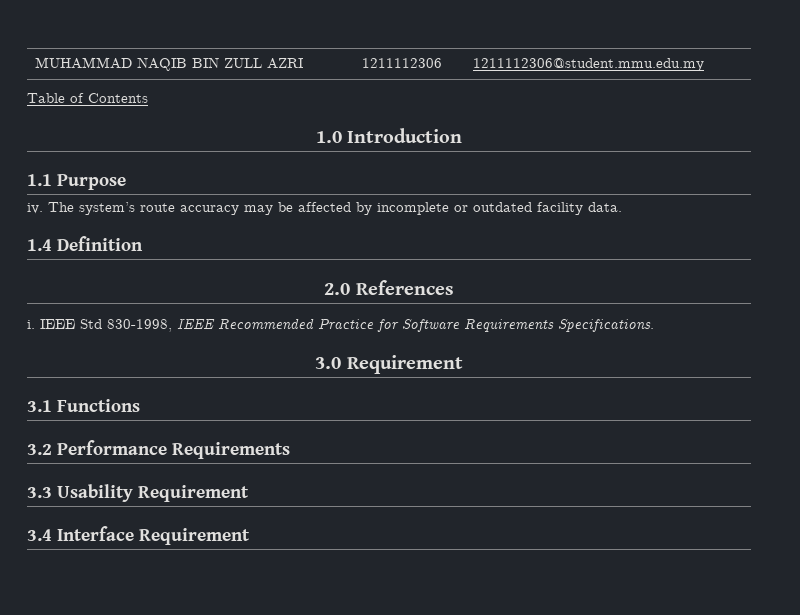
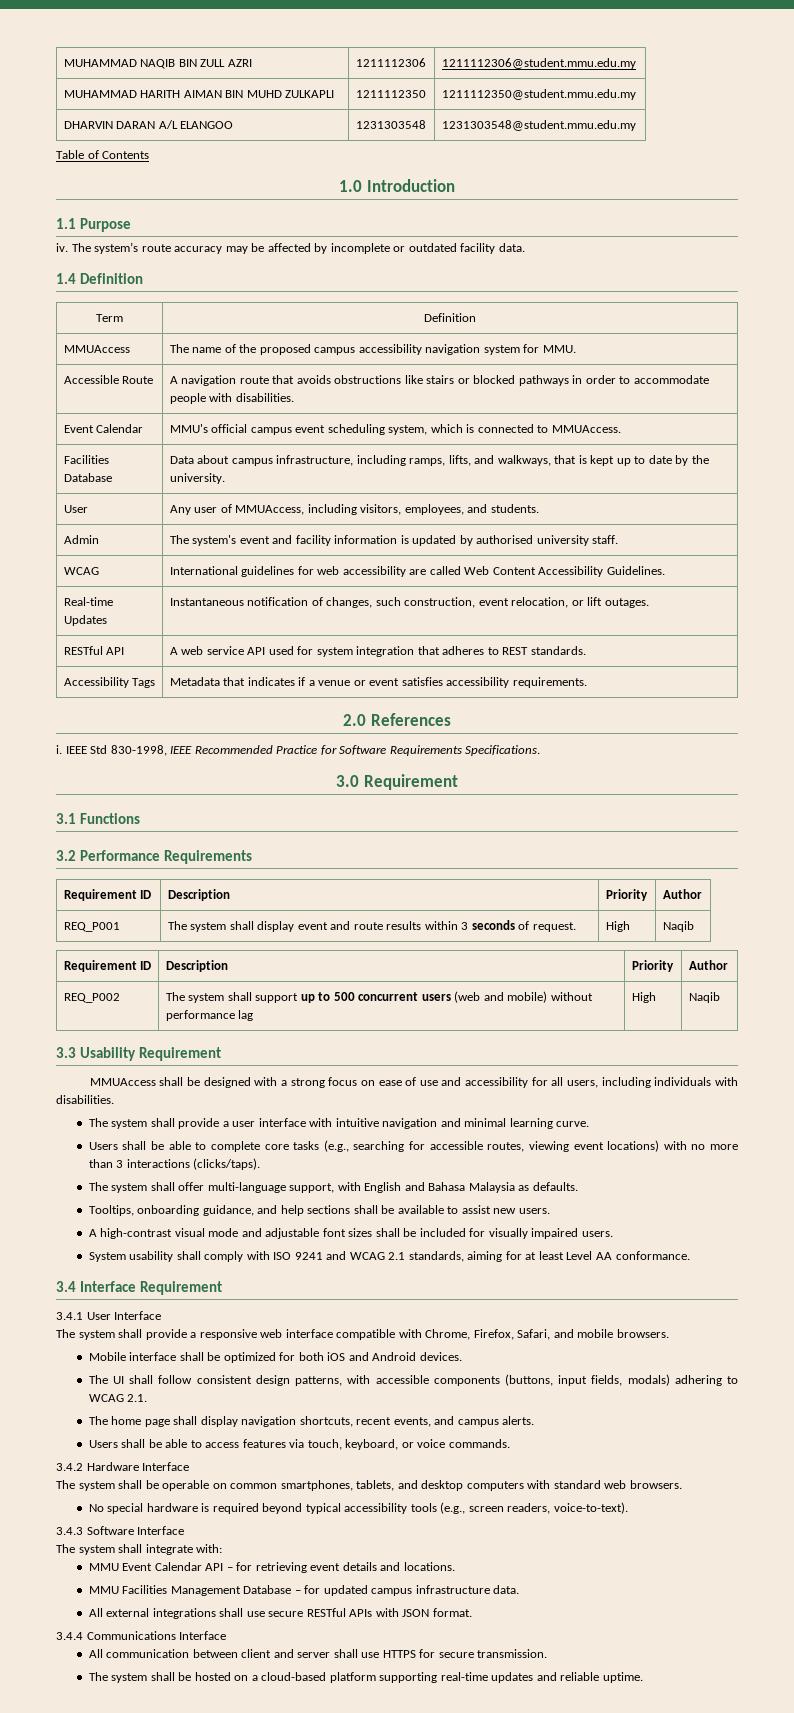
(704, 64) none -> [63,90,335,98] [355,90,426,98] [441,89,636,100] [63,120,234,129] [355,120,426,129] [441,120,636,131] // MUHAMMAD HARITH AIMAN BIN MUHD ZULKAPLI | 1211112350 | 1211112350@student.mmu.edu.my // DHARVIN DARAN A/L ELANGOO | 1231303548 | 1231303548@student.mmu.edu.my
(143, 243) none -> [96,314,123,322] [424,313,476,322] [63,345,130,353] [169,344,576,355] [63,375,154,384] [169,375,709,386] [169,393,294,404] [63,424,144,433] [169,424,621,435] [63,455,109,464] [63,473,112,482] [169,455,709,466] [169,473,225,484] [63,505,88,513] [169,504,539,515] [63,535,99,544] [169,535,619,546] [63,567,99,575] [169,566,665,577] [63,597,113,606] [63,615,107,626] [169,597,649,608] [63,646,125,655] [169,646,586,657] [63,677,156,688] [169,677,587,688] // Term | Definition // MMUAccess | The name of the proposed campus accessibility navigation system for MMU. // Accessible Route | A navigation route that avoids obstructions like stairs or blocked pathways in order to accommodate people with disabilities. // Event Calendar | MMU's official campus event scheduling system, which is connected to MMUAccess. // Facilities Database | Data about campus infrastructure, including ramps, lifts, and walkways, that is kept up to date by the university. // User | Any user of MMUAccess, including visitors, employees, and students. // Admin | The system's event and facility information is updated by authorised university staff. // WCAG | International guidelines for web accessibility are called Web Content Accessibility Guidelines. // Real-time Updates | Instantaneous notification of changes, such construction, event relocation, or lift outages. // RESTful API | A web service API used for system integration that adheres to REST standards. // Accessibility Tags | Metadata that indicates if a venue or event satisfies accessibility requirements.
[27,484,249,502] [27,526,250,545] // 3.3 Usability Requirement // 3.4 Interface Requirement -> [63,889,152,901] [167,889,230,901] [605,889,648,901] [662,889,702,899] [63,922,120,932] [167,920,576,932] [605,921,630,932] [662,921,694,932] [63,960,152,972] [165,960,228,972] [631,960,674,972] [688,960,728,970] [63,993,120,1003] [165,991,593,1003] [165,1010,254,1021] [631,992,656,1003] [688,992,720,1003] [56,1047,222,1061] [89,1077,738,1088] [56,1095,114,1104] [88,1118,590,1129] [88,1140,739,1152] [88,1158,261,1170] [88,1182,578,1193] [88,1205,550,1216] [88,1228,613,1239] [88,1251,690,1262] [56,1281,223,1295] [56,1311,162,1320] [56,1329,669,1340] [88,1352,462,1363] [88,1374,738,1386] [88,1394,148,1402] [88,1416,535,1427] [88,1439,510,1450] [56,1462,190,1471] [56,1480,682,1491] [88,1502,628,1514] [56,1526,185,1535] [56,1544,223,1555] [88,1562,455,1573] [88,1585,520,1596] [88,1608,472,1619] [56,1631,227,1640] [88,1649,548,1658] [88,1672,643,1683] // Requirement ID | Description | Priority | Author // REQ_P001 | The system shall display event and route results within 3 seconds of request. | High | Naqib // Requirement ID | Description | Priority | Author // REQ_P002 | The system shall support up to 500 concurrent users (web and mobile) without performance lag | High | Naqib // 3.3 Usability Requirement // MMUAccess shall be designed with a strong focus on ease of use and accessibility for all users, including individuals with disabilities. // The system shall provide a user interface with intuitive navigation and minimal learning curve. // Users shall be able to complete core tasks (e.g., searching for accessible routes, viewing event locations) with no more than 3 interactions (clicks/taps). // The system shall offer multi-language support, with English and Bahasa Malaysia as defaults. // Tooltips, onboarding guidance, and help sections shall be available to assist new users. // A high-contrast visual mode and adjustable font sizes shall be included for visually impaired users. // System usability shall comply with ISO 9241 and WCAG 2.1 standards, aiming for at least Level AA conformance. // 3.4 Interface Requirement // 3.4.1 User Interface // The system shall provide a responsive web interface compatible with Chrome, Firefox, Safari, and mobile browsers. // Mobile interface shall be optimized for both iOS and Android devices. // The UI shall follow consistent design patterns, with accessible components (buttons, input fields, modals) adhering to WCAG 2.1. // The home page shall display navigation shortcuts, recent events, and campus alerts. // Users shall be able to access features via touch, keyboard, or voice commands. // 3.4.2 Hardware Interface // The system shall be operable on common smartphones, tablets, and desktop computers with standard web browsers. // No special hardware is required beyond typical accessibility tools (e.g., screen readers, voice-to-text). // 3.4.3 Software Interface // The system shall integrate with: // MMU Event Calendar API – for retrieving event details and locations. // MMU Facilities Management Database – for updated campus infrastructure data. // All external integrations shall use secure RESTful APIs with JSON format. // 3.4.4 Communications Interface // All communication between client and server shall use HTTPS for secure transmission. // The system shall be hosted on a cloud-based platform supporting real-time updates and reliable uptime.

